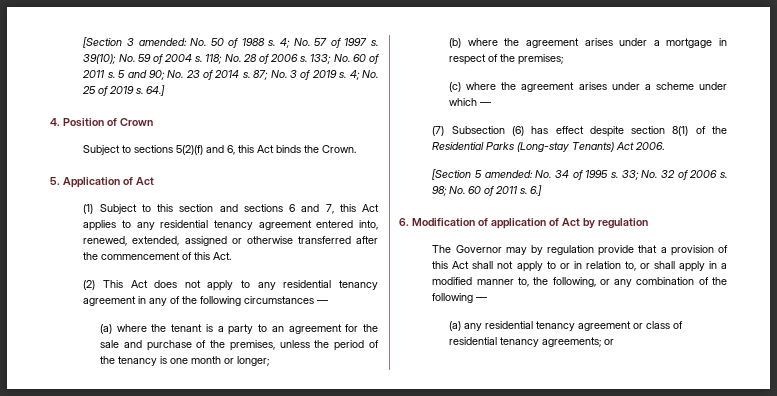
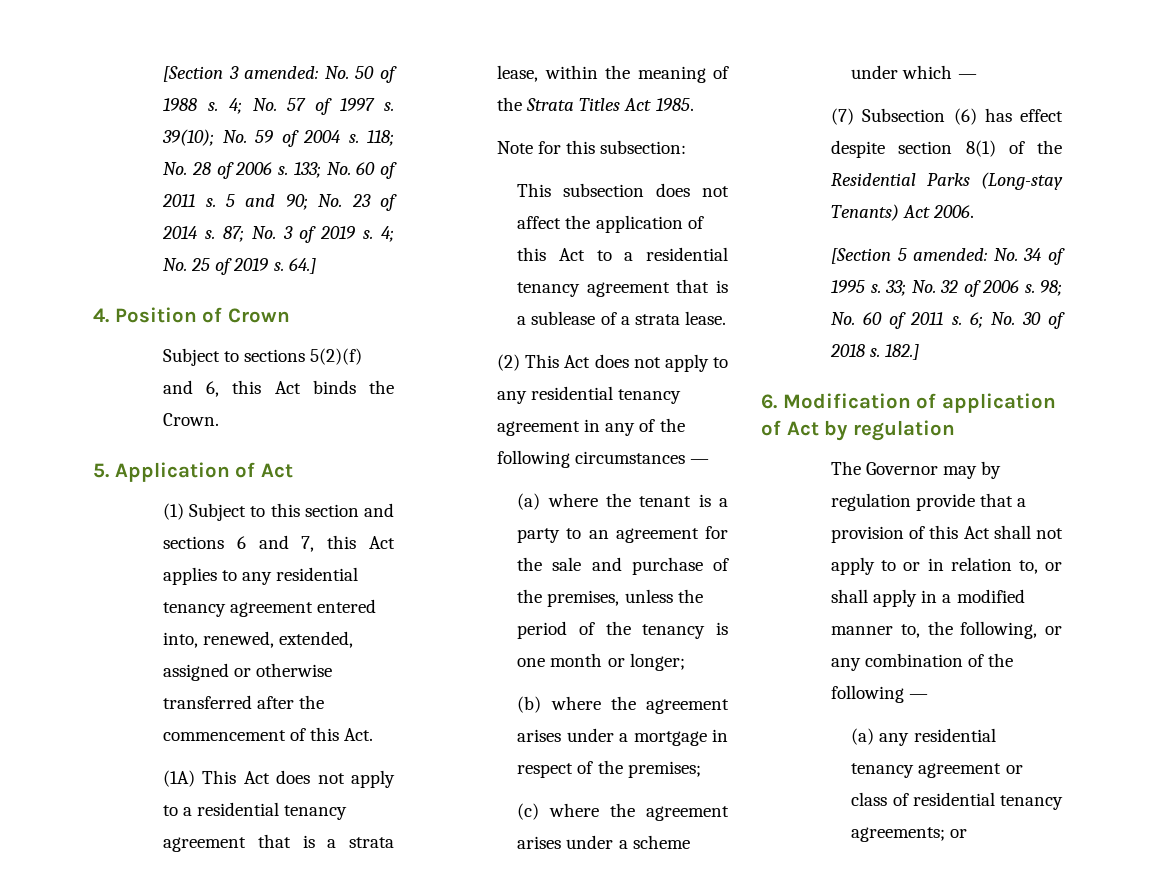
(232, 256) none -> [163,770,396,788] [163,802,348,820] [163,834,394,852] [497,65,729,83] [497,97,694,111] [497,140,687,154] [517,183,729,197] [517,215,704,233] [517,247,728,261] [517,279,728,297] [517,311,726,325] // (1A) This Act does not apply to a residential tenancy agreement that is a strata lease, within the meaning of the Strata Titles Act 1985. // Note for this subsection: // This subsection does not affect the application of this Act to a residential tenancy agreement that is a sublease of a strata lease.
[530,185,543,196] 6.] -> [969,312,1065,329] [830,344,920,360] 6; No. 30 of 2018 s. 182.]

